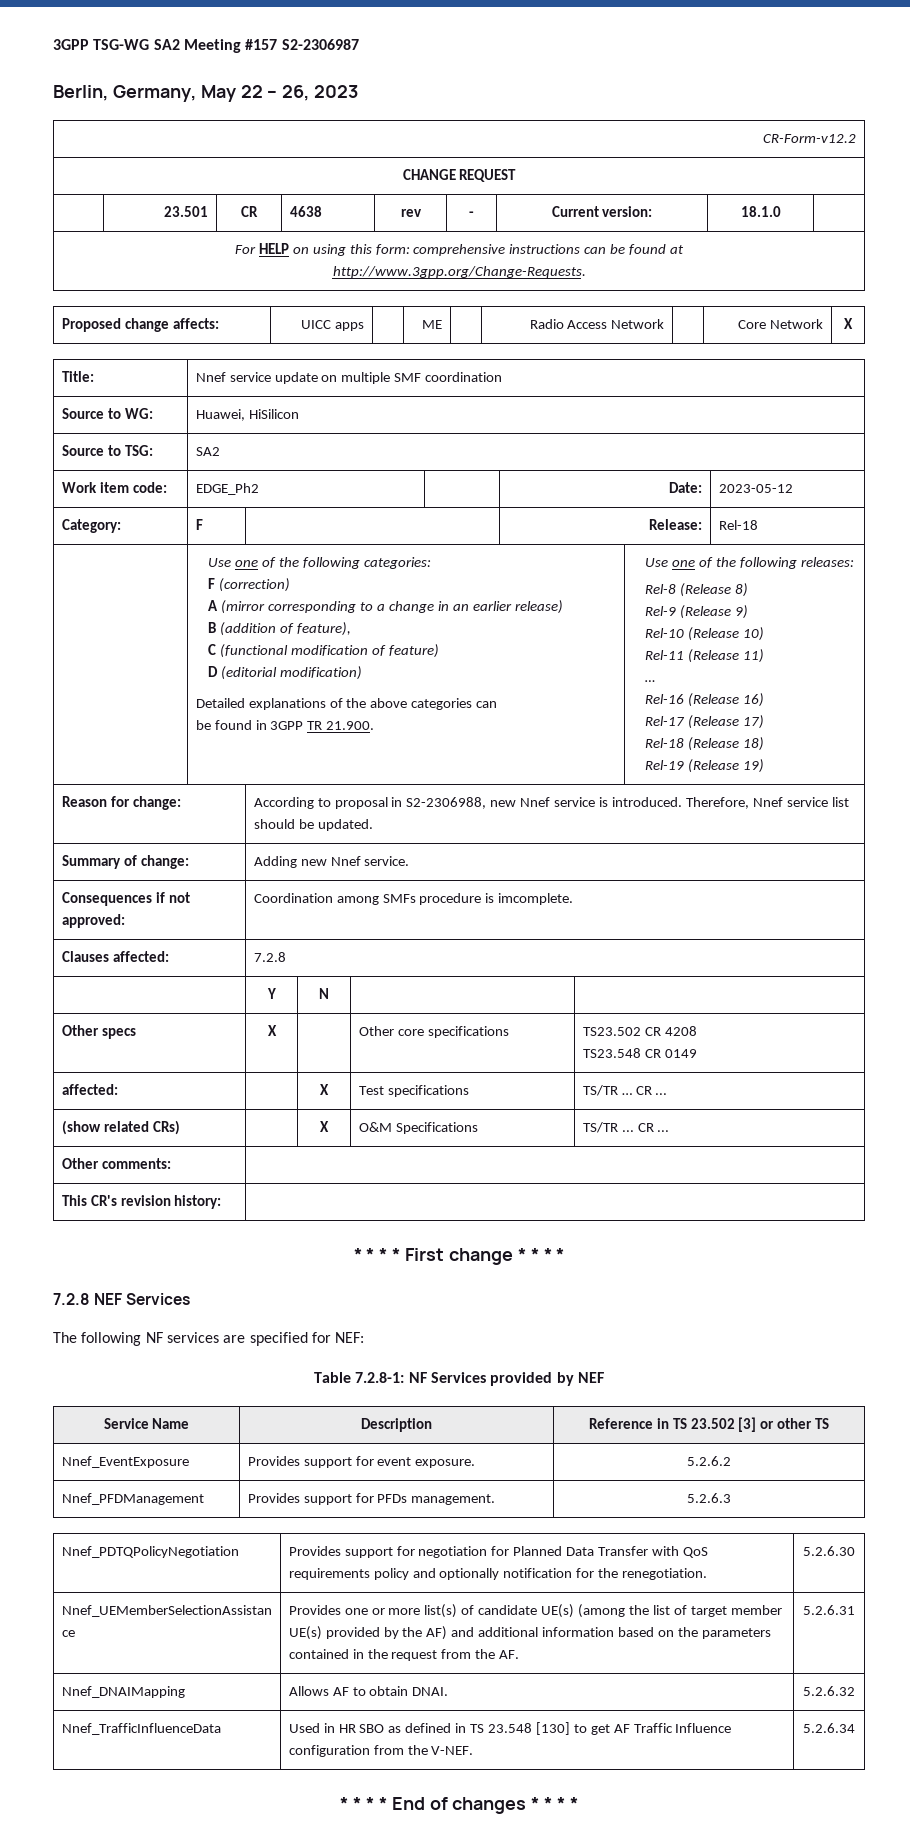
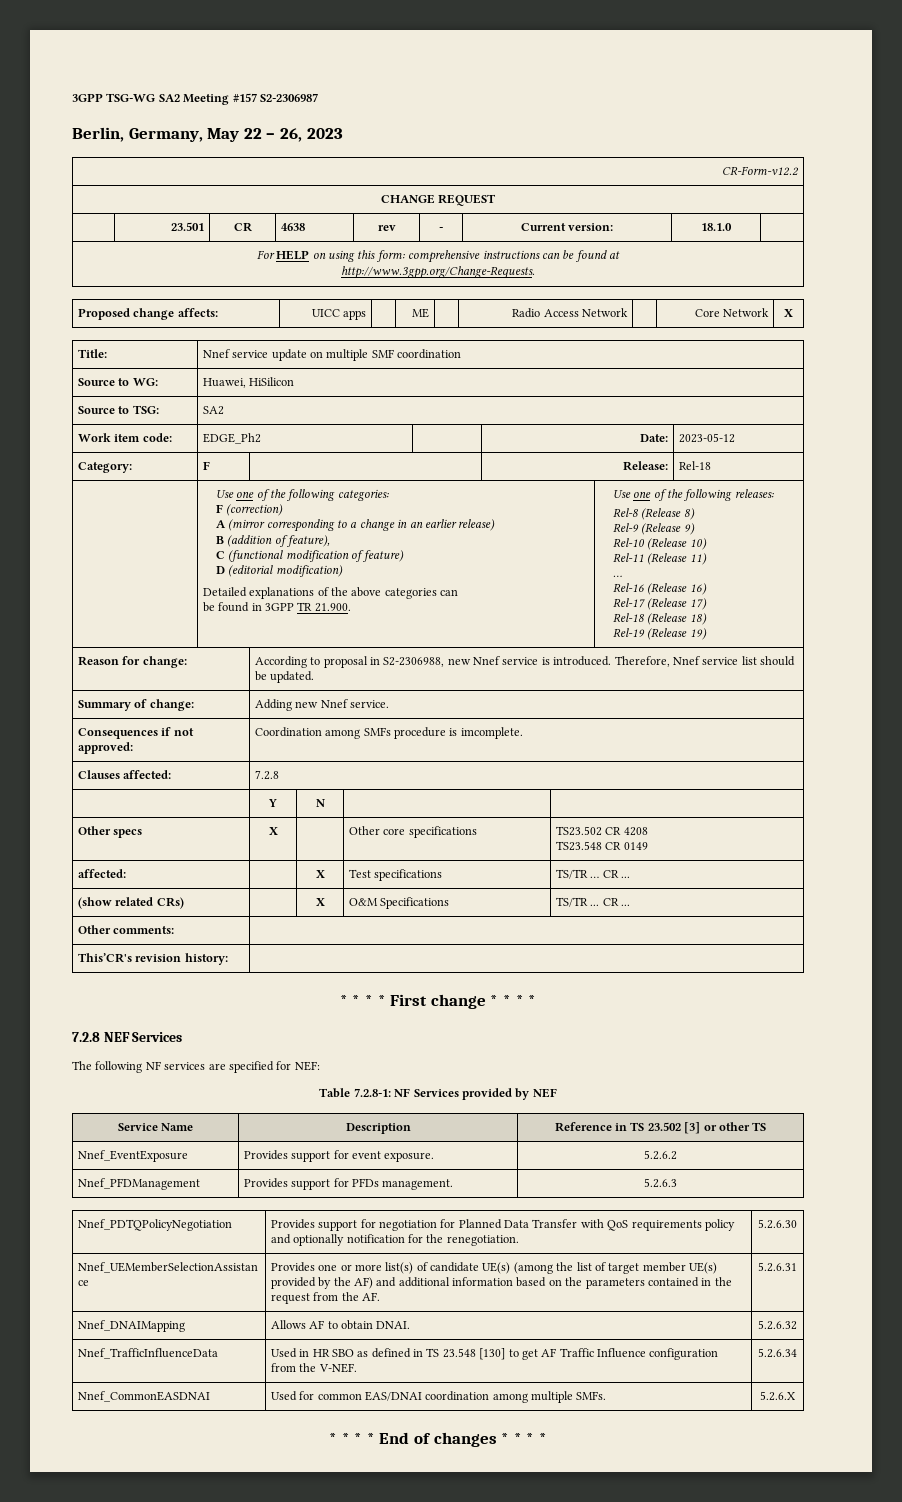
[61,1195,117,1206] This CR's -> [77,953,132,963] This’CR's
(855, 1728) none -> [77,1391,210,1402] [270,1391,607,1403] [760,1391,796,1401] // Nnef_CommonEASDNAI | Used for common EAS/DNAI coordination among multiple SMFs. | 5.2.6.X

